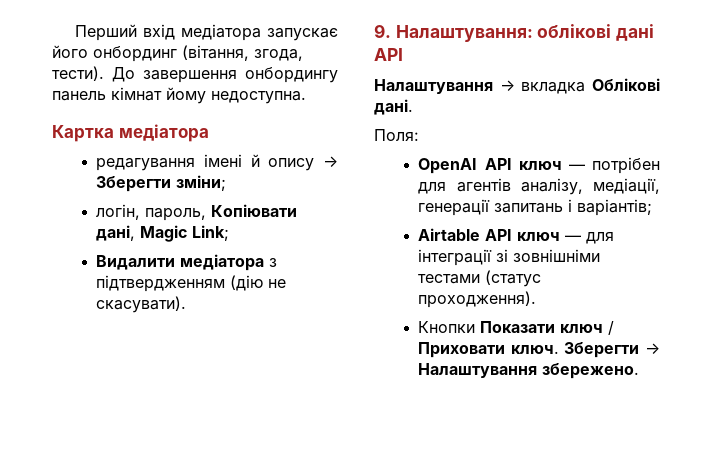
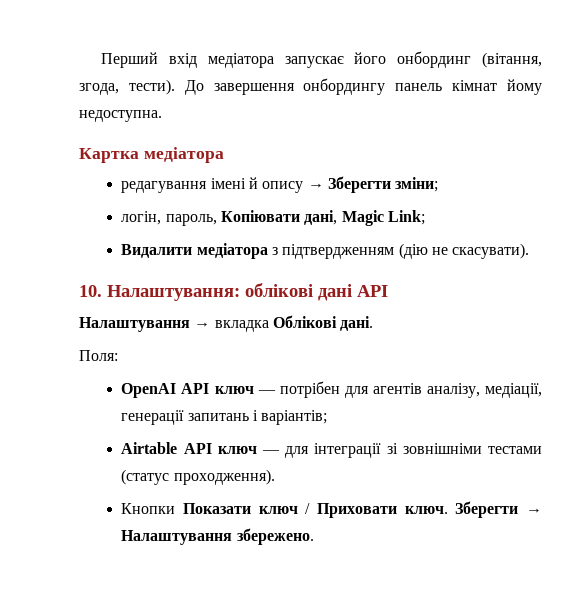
[374,24,391,38] 9. -> [79,285,102,297] 10.

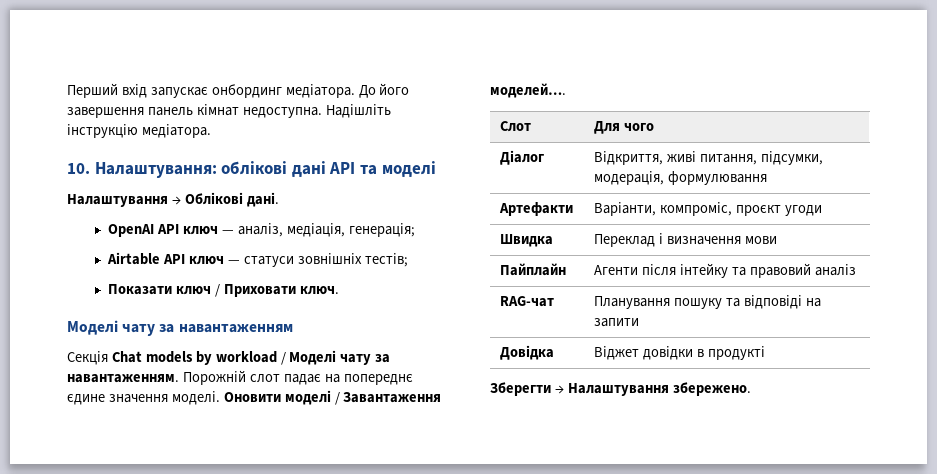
[207,51,542,68] [79,78,386,95] медіатора запускає його онбординг (вітання, згода, тести). До завершення онбордингу -> [150,83,410,98] [67,107,144,118] запускає онбординг медіатора. До його завершення
[506,79,542,95] йому -> (239, 110) none
[79,147,224,163] [121,176,439,193] [121,210,425,226] [121,243,530,259] // Картка медіатора // редагування імені й опису → Зберегти зміни; // логін, пароль, Копіювати дані, Magic Link; // Видалити медіатора з підтвердженням (дію не скасувати). -> [325,104,391,118] [67,124,211,138] Надішліть інструкцію медіатора.
(388, 291) none -> [359,161,436,177] та моделі
[214,320,269,332] вкладка -> (181, 200) none
[79,350,118,361] // Поля: -> (279, 199) none
[279,381,543,398] [121,410,328,425] [121,442,543,458] [121,469,275,485] [121,503,176,514] потрібен для агентів аналізу, медіації, генерації запитань і варіантів; // Airtable API ключ — для інтеграції зі зовнішніми тестами (статус проходження). // Кнопки -> [238,223,415,237] [107,252,408,267] аналіз, медіація, генерація; // Airtable API ключ — статуси зовнішніх тестів; //
(448, 510) none -> [67,320,293,336] [67,350,391,365] [67,370,413,385] [67,390,442,405] [490,83,566,98] [500,121,532,132] [594,121,655,134] [500,150,545,165] [594,151,824,165] [594,171,768,185] [499,202,574,216] [594,202,823,216] [500,234,554,247] [594,233,778,247] [500,263,567,276] [594,263,856,278] [500,296,555,307] [594,295,821,309] [594,318,640,327] [500,345,555,360] [594,346,766,360] // Моделі чату за навантаженням // Секція Chat models by workload / Моделі чату за навантаженням. Порожній слот падає на попереднє єдине значення моделі. Оновити моделі / Завантаження моделей…. // Слот | Для чого // Діалог | Відкриття, живі питання, підсумки, модерація, формулювання // Артефакти | Варіанти, компроміс, проєкт угоди // Швидка | Переклад і визначення мови // Пайплайн | Агенти після інтейку та правовий аналіз // RAG-чат | Планування пошуку та відповіді на запити // Довідка | Віджет довідки в продукті //

